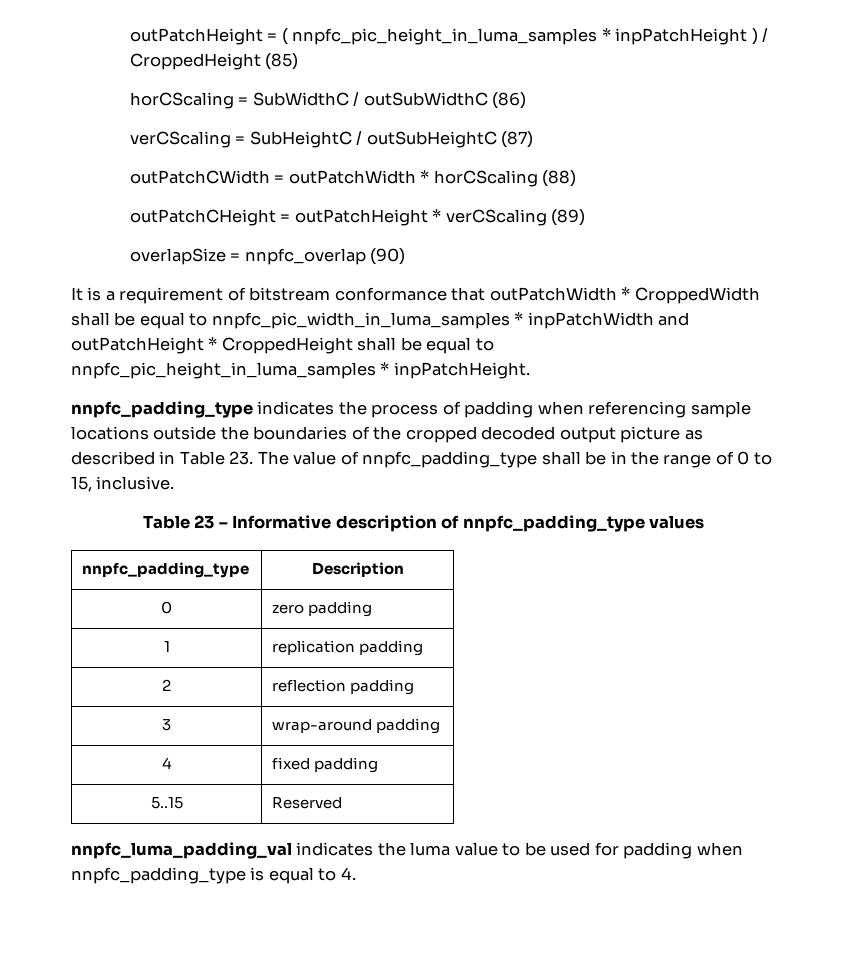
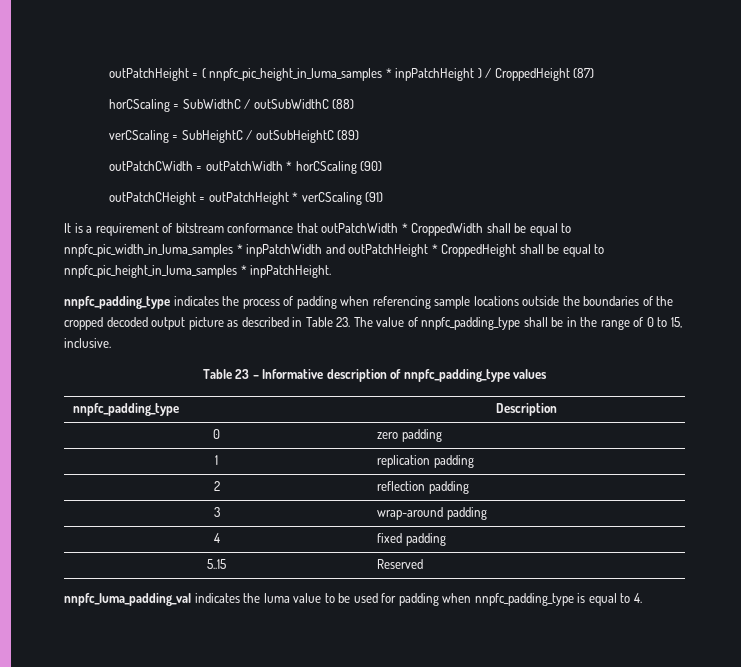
[265,53,299,70] (85) -> [573,68,595,78] (87)
[492,92,527,109] (86) -> [332,99,355,109] (88)
[501,131,534,148] (87) -> [337,130,360,140] (89)
[542,170,577,187] (88) -> [360,161,383,171] (90)
[551,209,586,226] [130,248,406,265] (89) // overlapSize = nnpfc_overlap (90) -> [365,192,384,202] (91)

